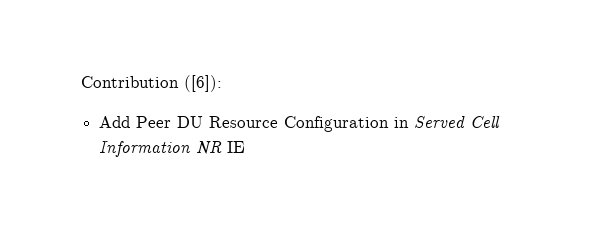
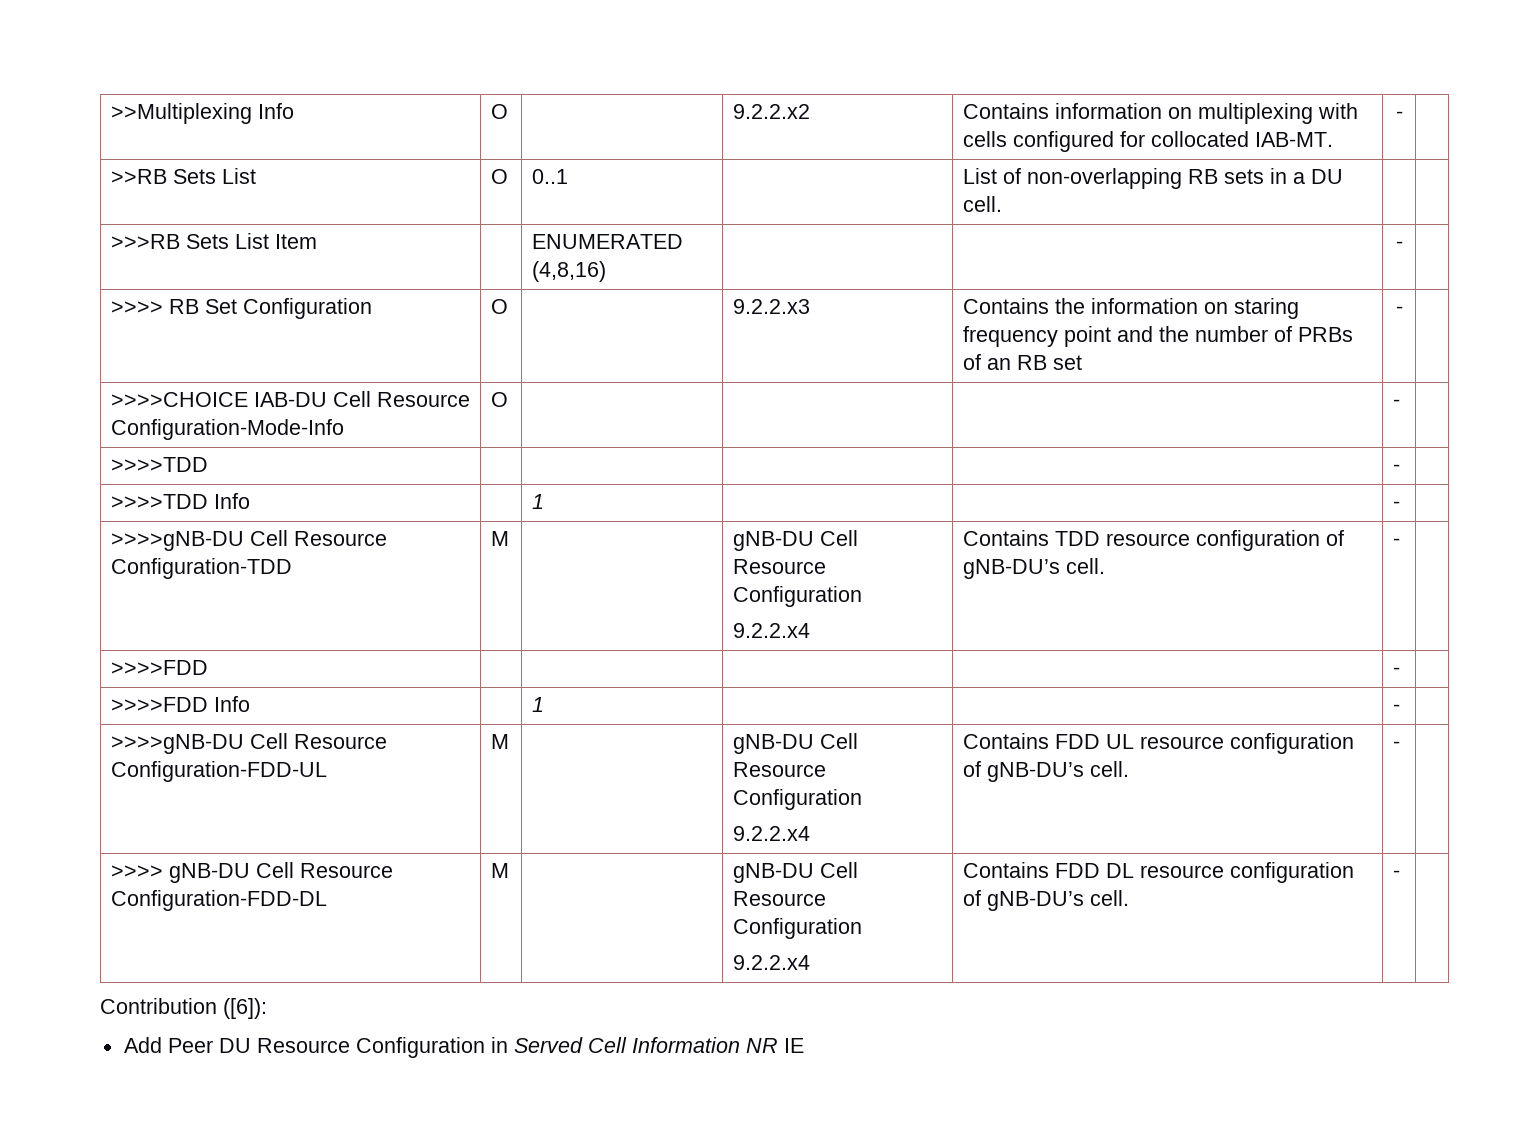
(81, 82) none -> [110,103,294,124] [490,104,508,119] [732,104,810,119] [962,103,1358,124] [962,131,1333,152] [1395,111,1403,119] [110,168,256,184] [490,169,508,184] [531,169,568,184] [962,168,1343,189] [962,196,1002,212] [110,233,317,249] [531,234,683,249] [531,261,606,282] [1395,241,1403,249] [110,298,372,319] [490,299,508,314] [732,299,810,314] [962,298,1299,319] [962,326,1353,347] [962,354,1082,370] [1395,306,1403,314] [110,391,470,407] [110,419,344,440] [490,392,508,407] [1392,399,1400,407] [110,457,208,472] [1392,464,1400,472] [110,493,250,509] [531,494,544,509] [1392,501,1400,509] [110,530,387,551] [110,558,292,579] [490,531,509,546] [732,530,858,551] [732,559,826,574] [732,586,862,607] [732,623,810,638] [962,530,1344,551] [962,558,1105,579] [1392,538,1400,546] [110,660,208,675] [1392,667,1400,675] [110,696,250,712] [531,697,544,712] [1392,704,1400,712] [110,733,387,754] [110,761,327,782] [490,734,509,749] [732,733,858,754] [732,762,826,777] [732,789,862,810] [732,826,810,841] [962,733,1354,754] [962,761,1129,782] [1392,741,1400,749] [110,862,393,883] [110,890,327,911] [490,863,509,878] [732,862,858,883] [732,891,826,906] [732,918,862,939] [732,955,810,970] [962,862,1354,883] [962,890,1129,911] [1392,870,1400,878] >>Multiplexing Info | O | | 9.2.2.x2 | Contains information on multiplexing with cells configured for collocated IAB-MT. | - | // >>RB Sets List | O | 0..1 | | List of non-overlapping RB sets in a DU cell. | | // >>>RB Sets List Item | | ENUMERATED (4,8,16) | | | - | // >>>> RB Set Configuration | O | | 9.2.2.x3 | Contains the information on staring frequency point and the number of PRBs of an RB set | - | // >>>>CHOICE IAB-DU Cell Resource Configuration-Mode-Info | O | | | | - | // >>>>TDD | | | | | - | // >>>>TDD Info | | 1 | | | - | // >>>>gNB-DU Cell Resource Configuration-TDD | M | | gNB-DU Cell Resource Configuration // 9.2.2.x4 | Contains TDD resource configuration of gNB-DU’s cell. | - | // >>>>FDD | | | | | - | // >>>>FDD Info | | 1 | | | - | // >>>>gNB-DU Cell Resource Configuration-FDD-UL | M | | gNB-DU Cell Resource Configuration // 9.2.2.x4 | Contains FDD UL resource configuration of gNB-DU’s cell. | - | // >>>> gNB-DU Cell Resource Configuration-FDD-DL | M | | gNB-DU Cell Resource Configuration // 9.2.2.x4 | Contains FDD DL resource configuration of gNB-DU’s cell. | - | //

